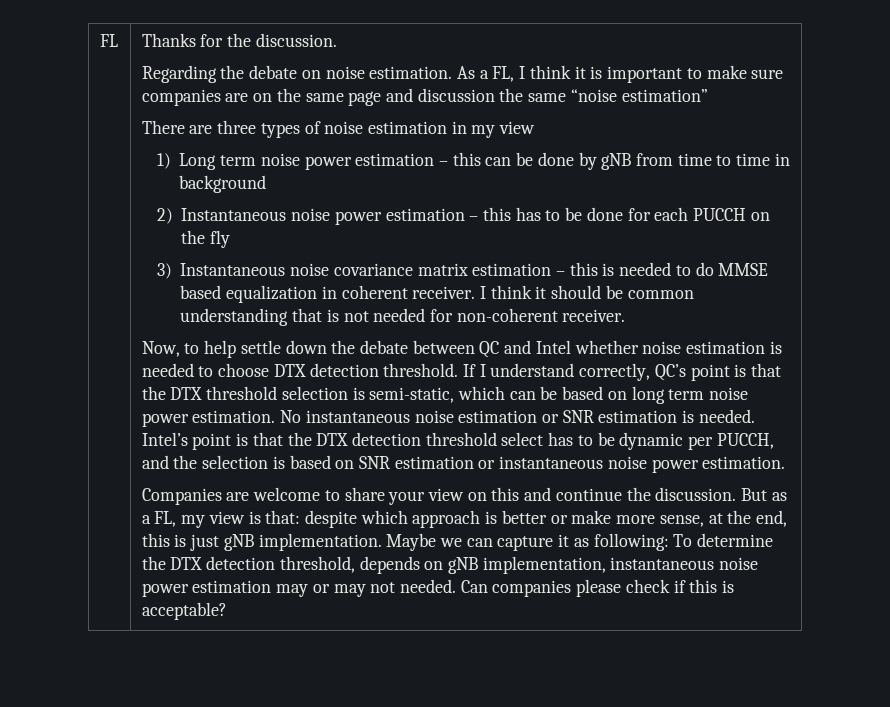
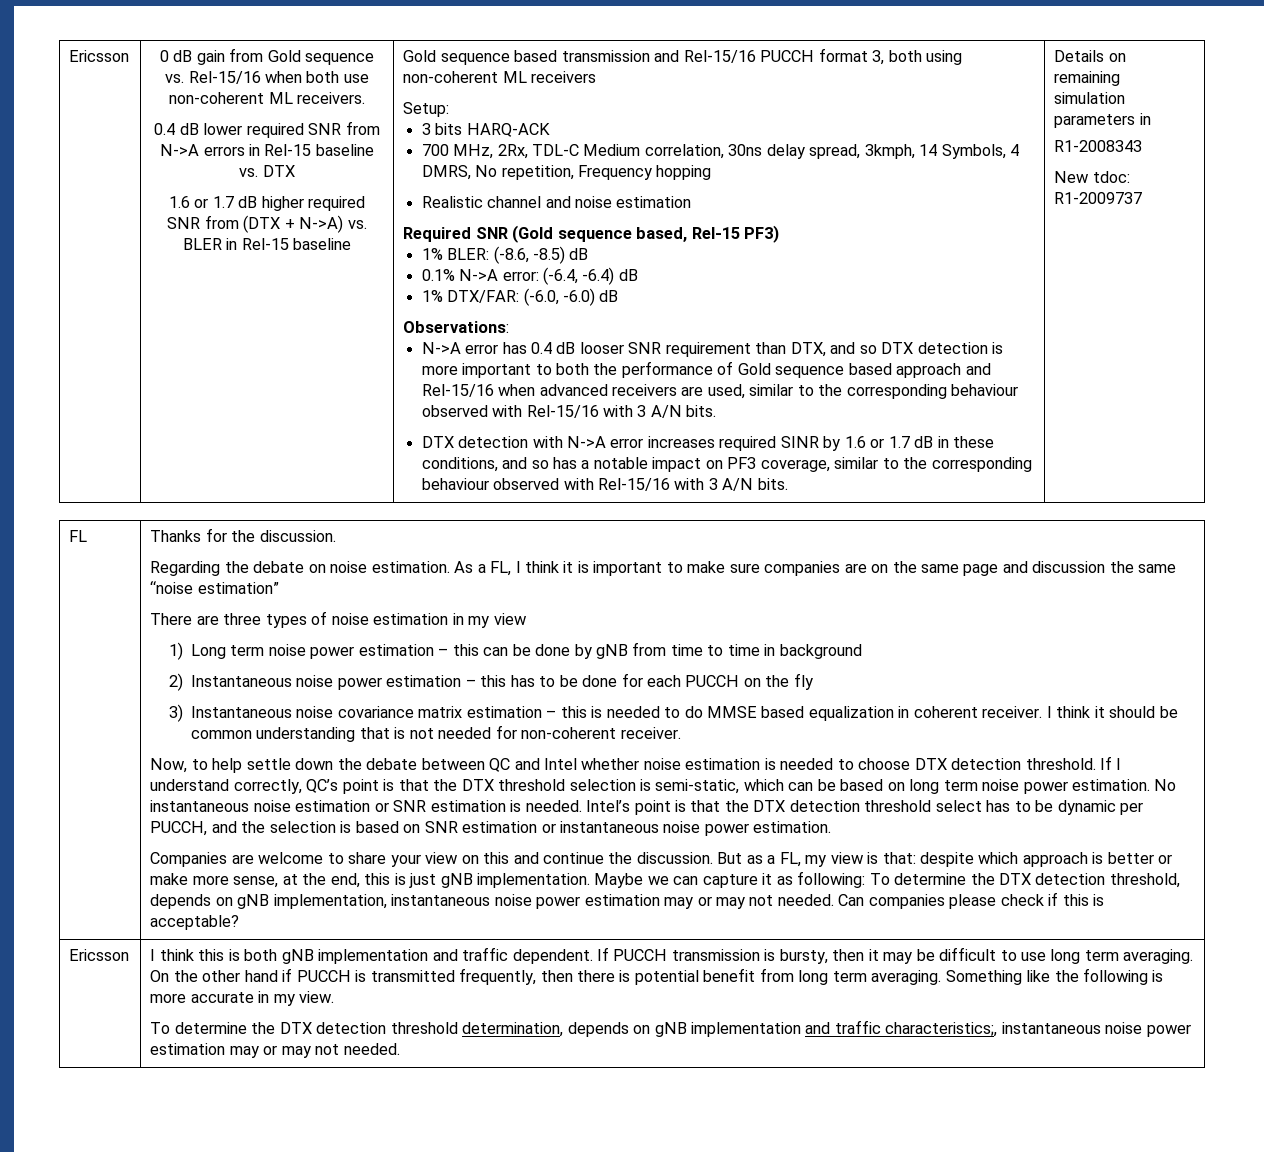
(99, 40) none -> [69,50,130,62] [159,48,375,65] [165,71,369,84] [169,92,365,104] [154,121,380,138] [160,144,374,156] [239,165,295,177] [168,196,366,211] [167,215,367,233] [182,238,352,250] [403,48,963,65] [403,71,597,83] [403,102,450,117] [421,123,550,137] [421,144,1020,159] [421,165,712,180] [421,196,692,208] [403,225,780,243] [421,246,589,264] [421,267,638,285] [421,288,619,306] [403,321,510,333] [421,342,1004,357] [421,361,991,378] [421,384,1019,399] [421,405,717,418] [421,436,995,451] [421,457,1032,472] [421,478,788,491] [1054,50,1126,62] [1054,71,1121,86] [1054,92,1126,104] [1054,113,1151,128] [1054,140,1143,152] [1054,171,1130,183] [1054,192,1143,204] Ericsson | 0 dB gain from Gold sequence vs. Rel-15/16 when both use non-coherent ML receivers. // 0.4 dB lower required SNR from N->A errors in Rel-15 baseline vs. DTX // 1.6 or 1.7 dB higher required SNR from (DTX + N->A) vs. BLER in Rel-15 baseline | Gold sequence based transmission and Rel-15/16 PUCCH format 3, both using non-coherent ML receivers // Setup: // 3 bits HARQ-ACK // 700 MHz, 2Rx, TDL-C Medium correlation, 30ns delay spread, 3kmph, 14 Symbols, 4 DMRS, No repetition, Frequency hopping // Realistic channel and noise estimation // Required SNR (Gold sequence based, Rel-15 PF3) // 1% BLER: (-8.6, -8.5) dB // 0.1% N->A error: (-6.4, -6.4) dB // 1% DTX/FAR: (-6.0, -6.0) dB // Observations: // N->A error has 0.4 dB looser SNR requirement than DTX, and so DTX detection is more important to both the performance of Gold sequence based approach and Rel-15/16 when advanced receivers are used, similar to the corresponding behaviour observed with Rel-15/16 with 3 A/N bits. // DTX detection with N->A error increases required SINR by 1.6 or 1.7 dB in these conditions, and so has a notable impact on PF3 coverage, similar to the corresponding behaviour observed with Rel-15/16 with 3 A/N bits. | Details on remaining simulation parameters in // R1-2008343 // New tdoc: R1-2009737 //
(227, 611) none -> [69,949,130,961] [150,947,1194,964] [150,968,1164,985] [150,991,335,1006] [150,1020,1191,1037] [150,1043,400,1058] // Ericsson | I think this is both gNB implementation and traffic dependent. If PUCCH transmission is bursty, then it may be difficult to use long term averaging. On the other hand if PUCCH is transmitted frequently, then there is potential benefit from long term averaging. Something like the following is more accurate in my view. // To determine the DTX detection threshold determination, depends on gNB implementation and traffic characteristics;, instantaneous noise power estimation may or may not needed.

